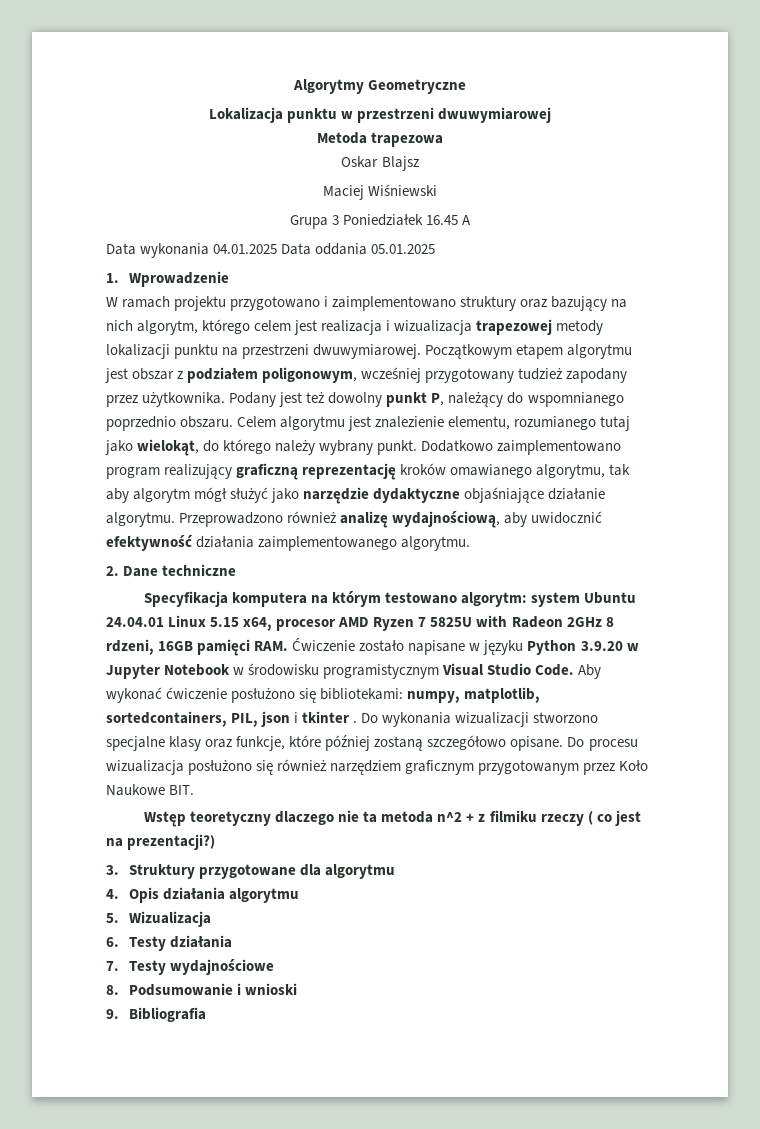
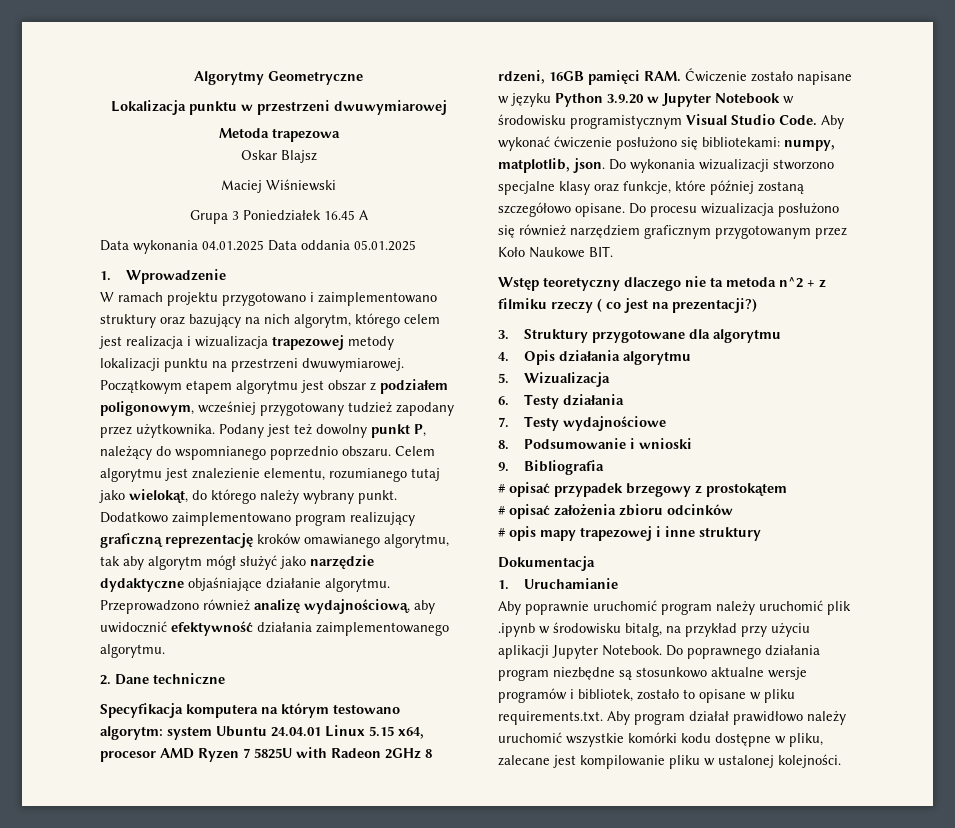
[106,711,358,727] sortedcontainers, PIL, json i tkinter . -> [573,158,605,173] json.
(206, 1014) none -> [498,482,787,497] [498,504,733,519] [498,526,761,541] [498,556,595,571] [498,578,618,590] [498,600,851,615] [498,622,810,637] [498,645,820,659] [498,667,807,681] [498,688,795,703] [498,711,846,725] [498,732,823,747] [498,754,841,769] // # opisać przypadek brzegowy z prostokątem // # opisać założenia zbioru odcinków // # opis mapy trapezowej i inne struktury // Dokumentacja // 1. Uruchamianie // Aby poprawnie uruchomić program należy uruchomić plik .ipynb w środowisku bitalg, na przykład przy użyciu aplikacji Jupyter Notebook. Do poprawnego działania program niezbędne są stosunkowo aktualne wersje programów i bibliotek, zostało to opisane w pliku requirements.txt. Aby program działał prawidłowo należy uruchomić wszystkie komórki kodu dostępne w pliku, zalecane jest kompilowanie pliku w ustalonej kolejności.

